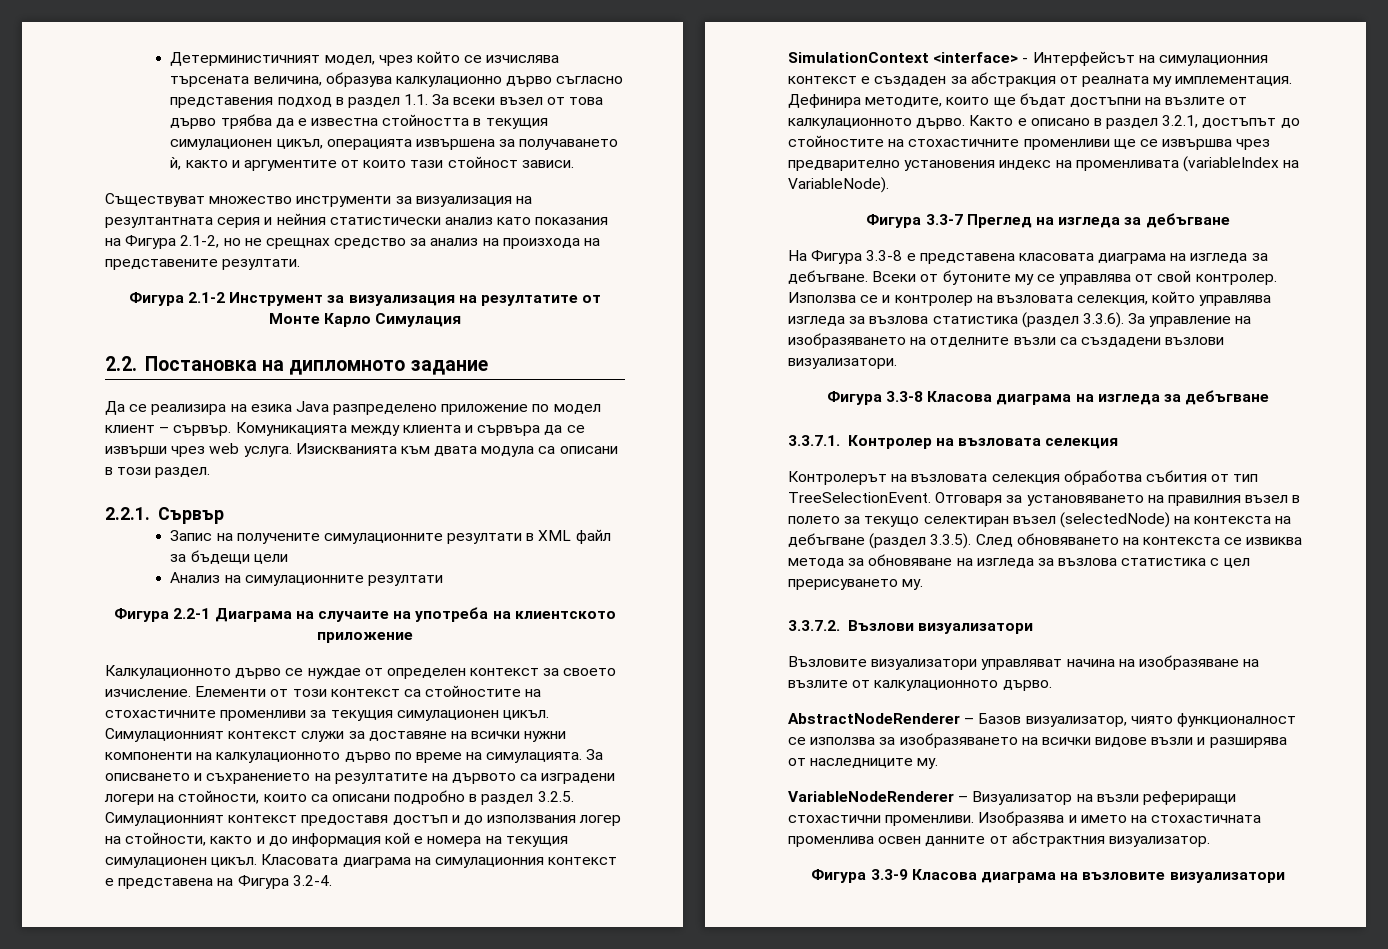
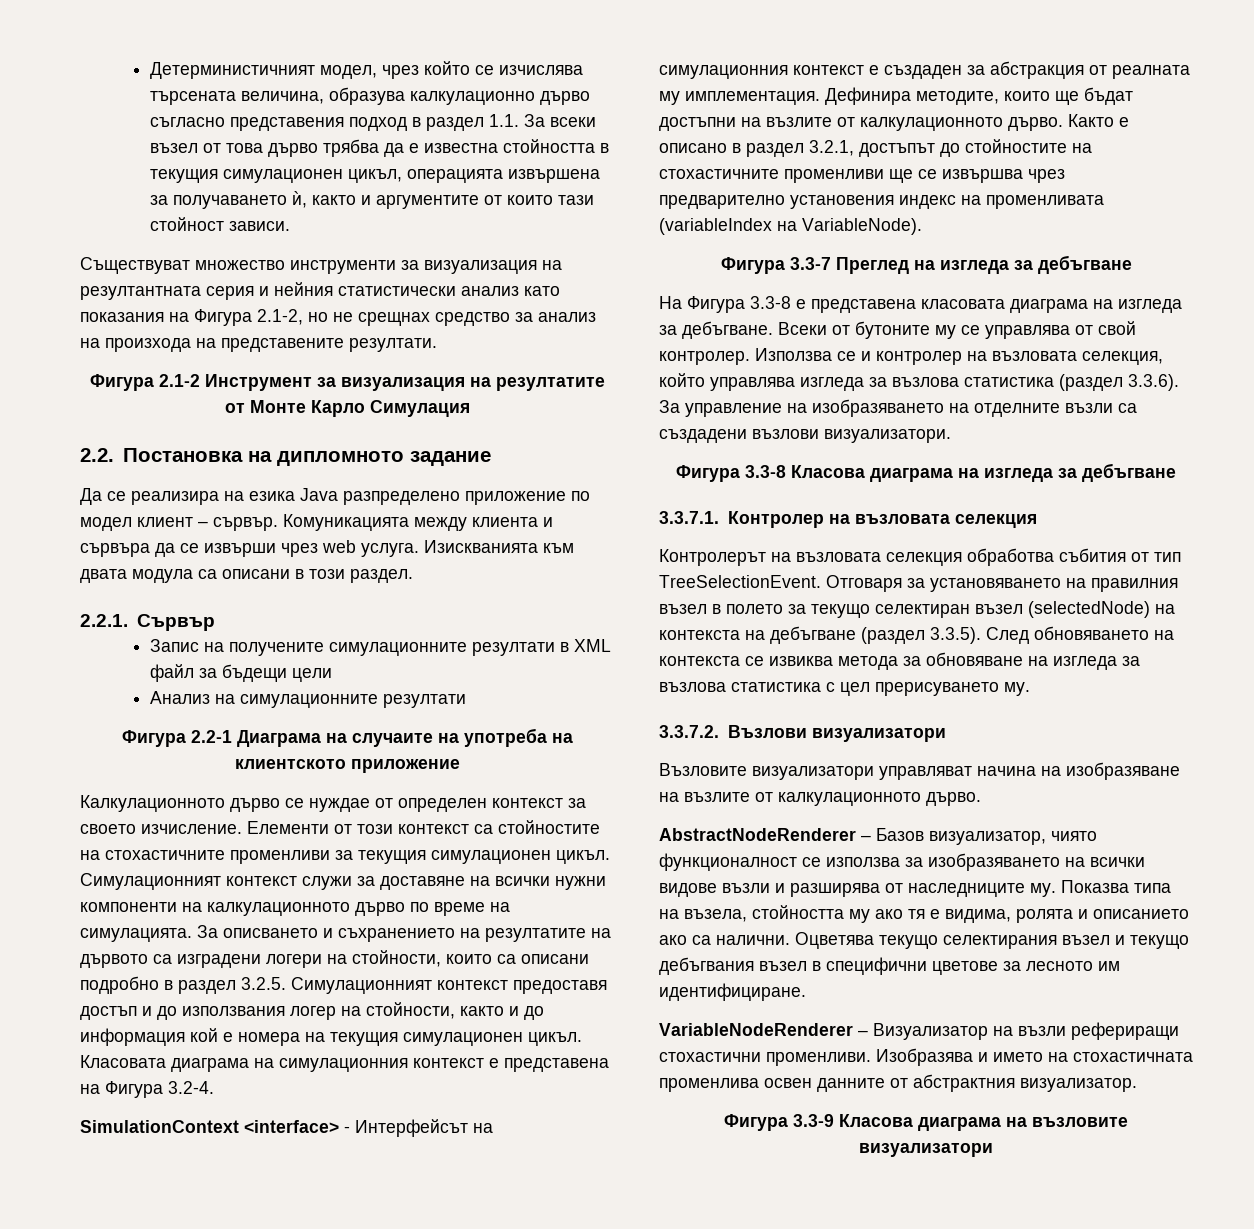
(939, 763) none -> [1061,880,1171,893] [659,905,1189,923] [659,932,1189,949] [659,957,1120,975] [659,983,806,1001] Показва типа на възела, стойността му ако тя е видима, ролята и описанието ако са налични. Оцветява текущо селектирания възел и текущо дебъгвания възел в специфични цветове за лесното им идентифициране.

